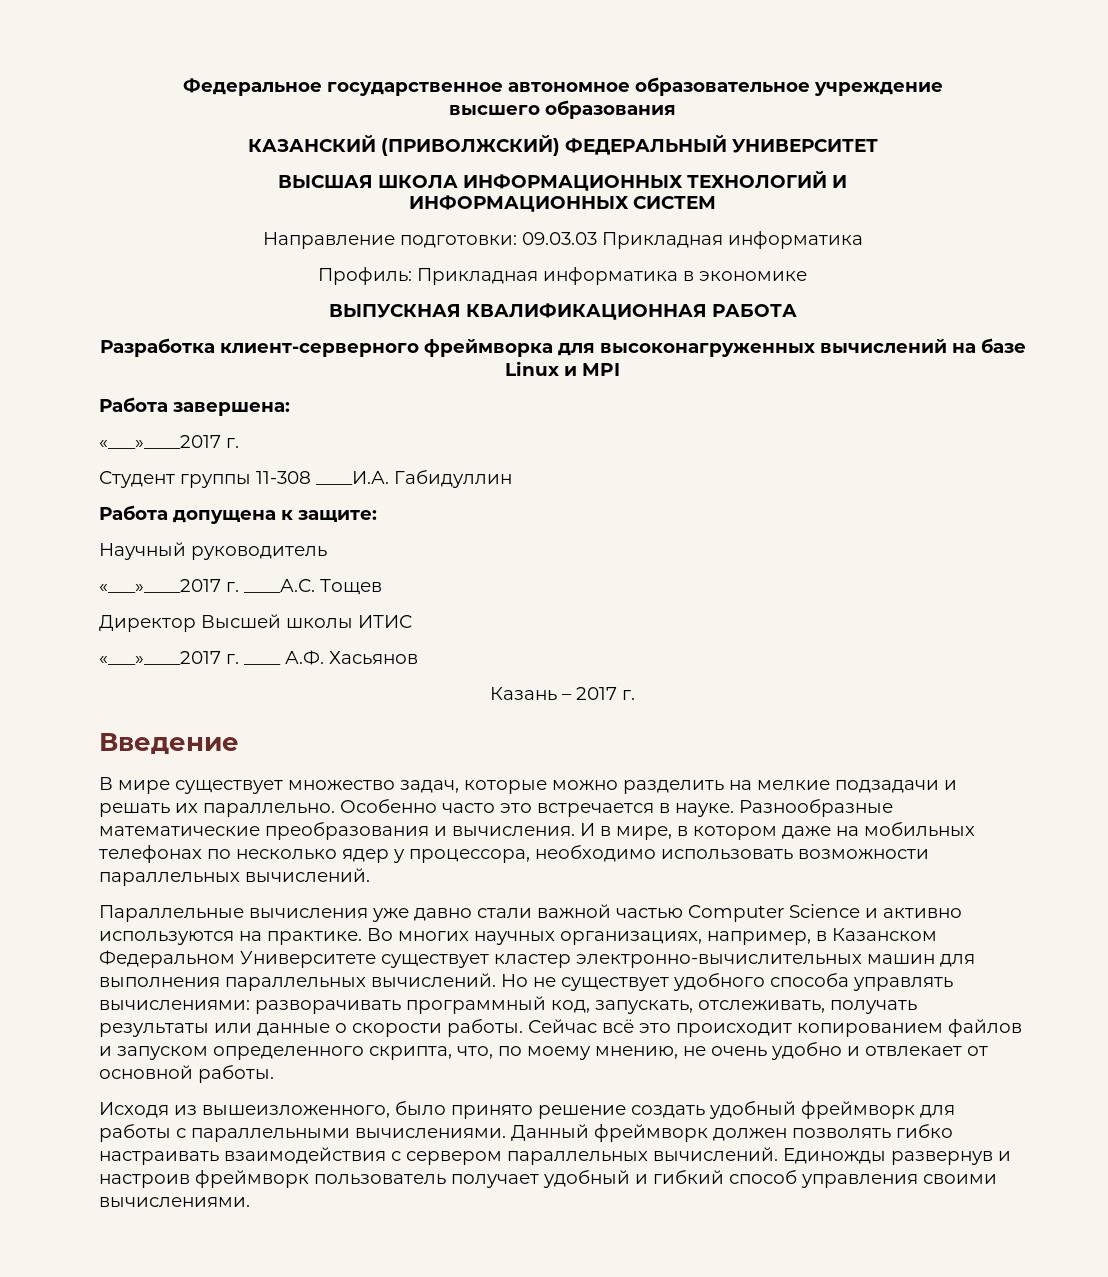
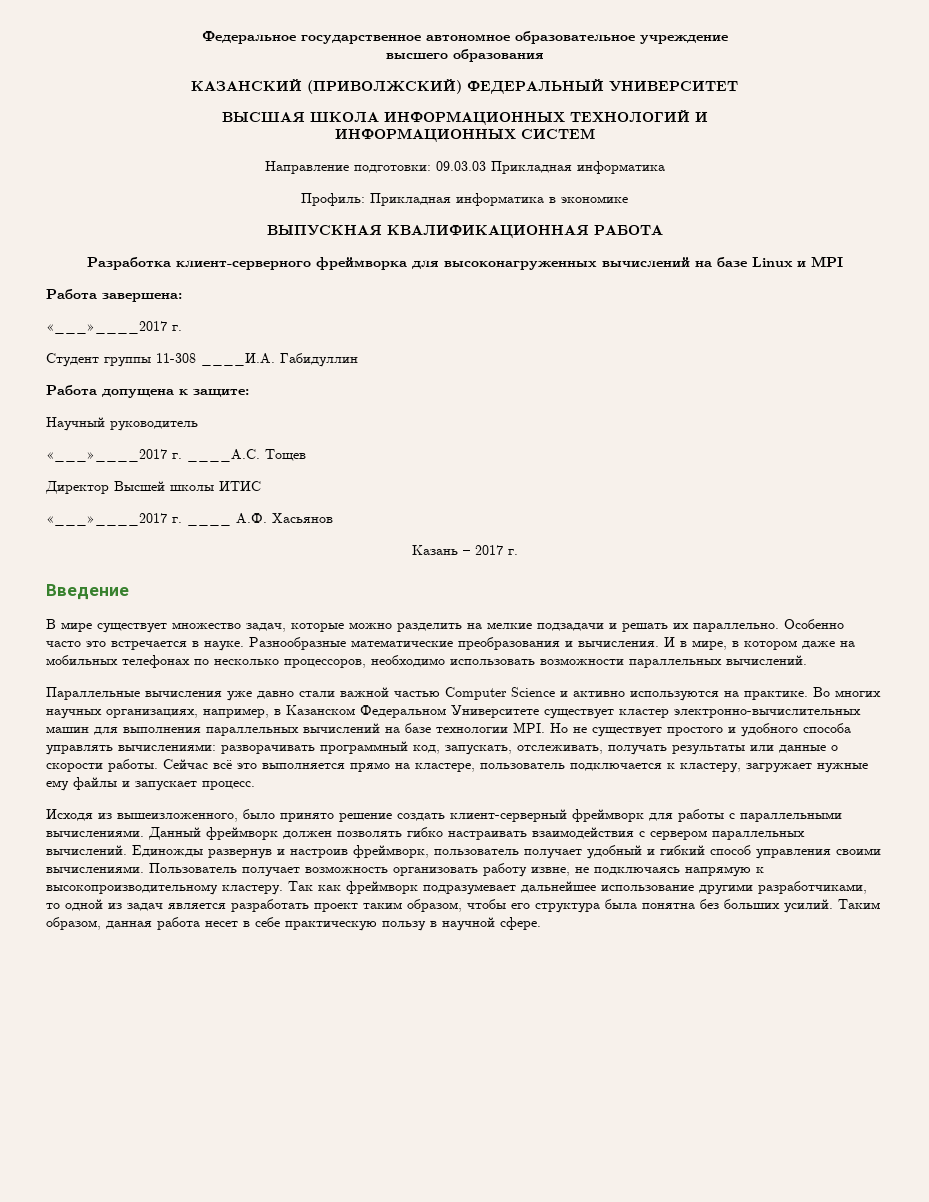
[342,849,530,863] ядер у процессора, -> [284,659,366,668] процессоров,
[371,973,496,988] вычислений. -> [303,722,545,733] вычислений на базе технологии MPI.
(669, 984) none -> [667,727,736,736] простого и
[676,1019,1022,1037] [99,1042,988,1060] [99,1065,274,1083] происходит копированием файлов и запуском определенного скрипта, что, по моему мнению, не очень удобно и отвлекает от основной работы. -> [262,762,868,773] [46,777,255,791] выполняется прямо на кластере, пользователь подключается к кластеру, загружает нужные ему файлы и запускает процесс.
[709,1101,796,1119] удобный -> [450,809,567,822] клиент-серверный
[195,1170,309,1188] фреймворк -> [353,845,429,858] фреймворк,
(250, 1202) none -> [149,863,764,877] [46,881,867,895] [46,899,880,913] [46,917,541,931] Пользователь получает возможность организовать работу извне, не подключаясь напрямую к высокопроизводительному кластеру. Так как фреймворк подразумевает дальнейшее использование другими разработчиками, то одной из задач является разработать проект таким образом, чтобы его структура была понятна без больших усилий. Таким образом, данная работа несет в себе практическую пользу в научной сфере.

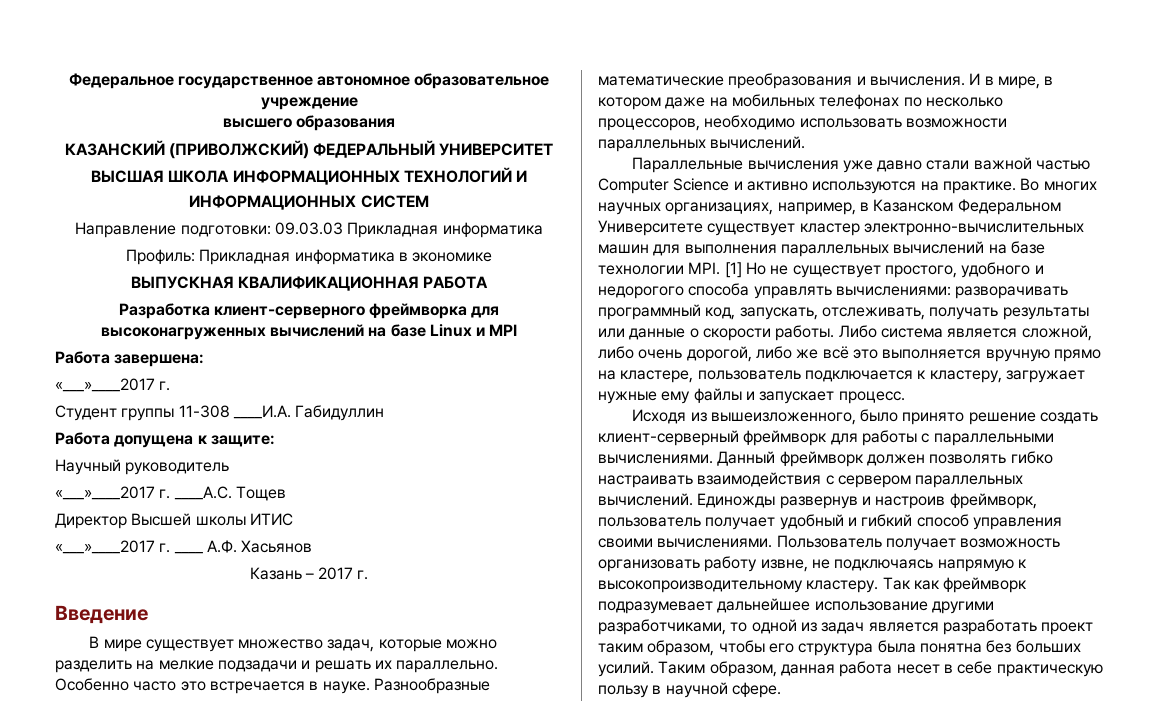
(545, 727) none -> [724,262,742,278] [1]
[667,723,798,737] простого и удобного -> [884,262,1044,278] [598,286,684,299] простого, удобного и недорогого
[163,759,208,769] Сейчас -> [838,325,1092,341] [598,346,819,362] Либо система является сложной, либо очень дорогой, либо же
(345, 766) none -> [985,349,1050,362] вручную

